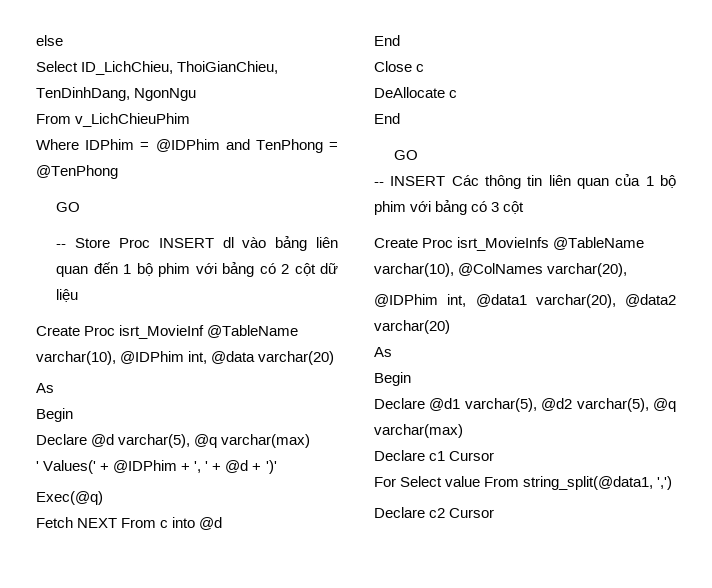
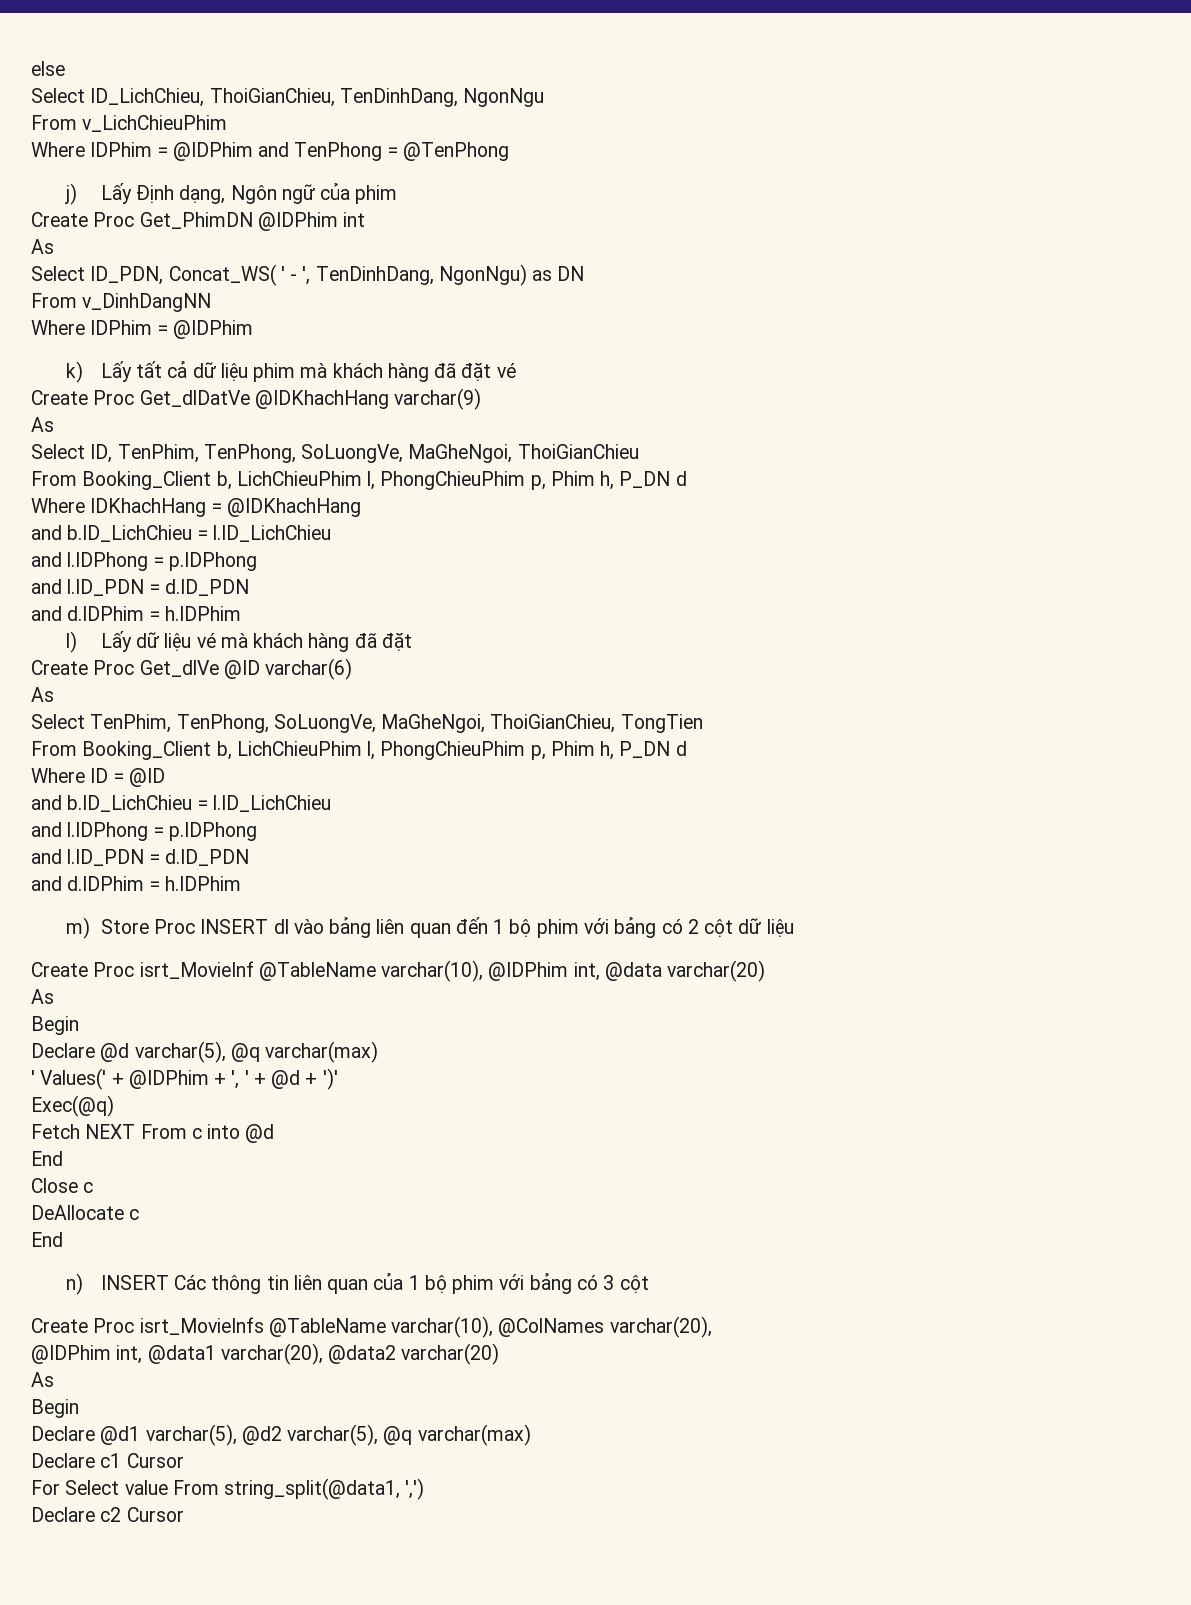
[56,202,81,212] [56,244,67,248] GO // -- -> [64,183,398,205] [31,212,366,231] [31,239,54,254] [31,264,585,286] [31,293,212,312] [31,320,253,339] [65,361,516,383] [31,388,482,410] [31,417,54,432] [31,444,639,463] [31,471,687,490] [31,498,361,517] [31,525,331,542] [31,552,257,571] [31,579,249,596] [31,606,241,621] [65,631,412,653] [31,658,353,680] [31,687,54,702] [31,714,703,733] [31,741,687,760] [31,768,165,787] [31,795,331,812] [31,822,257,841] [31,849,249,866] [31,876,241,891] [65,917,90,939] j) Lấy Định dạng, Ngôn ngữ của phim // Create Proc Get_PhimDN @IDPhim int // As // Select ID_PDN, Concat_WS( ' - ', TenDinhDang, NgonNgu) as DN // From v_DinhDangNN // Where IDPhim = @IDPhim // k) Lấy tất cả dữ liệu phim mà khách hàng đã đặt vé // Create Proc Get_dlDatVe @IDKhachHang varchar(9) // As // Select ID, TenPhim, TenPhong, SoLuongVe, MaGheNgoi, ThoiGianChieu // From Booking_Client b, LichChieuPhim l, PhongChieuPhim p, Phim h, P_DN d // Where IDKhachHang = @IDKhachHang // and b.ID_LichChieu = l.ID_LichChieu // and l.IDPhong = p.IDPhong // and l.ID_PDN = d.ID_PDN // and d.IDPhim = h.IDPhim // l) Lấy dữ liệu vé mà khách hàng đã đặt // Create Proc Get_dlVe @ID varchar(6) // As // Select TenPhim, TenPhong, SoLuongVe, MaGheNgoi, ThoiGianChieu, TongTien // From Booking_Client b, LichChieuPhim l, PhongChieuPhim p, Phim h, P_DN d // Where ID = @ID // and b.ID_LichChieu = l.ID_LichChieu // and l.IDPhong = p.IDPhong // and l.ID_PDN = d.ID_PDN // and d.IDPhim = h.IDPhim // m)
[394,150,419,160] [374,182,384,186] GO // -- -> [65,1273,83,1295] n)

